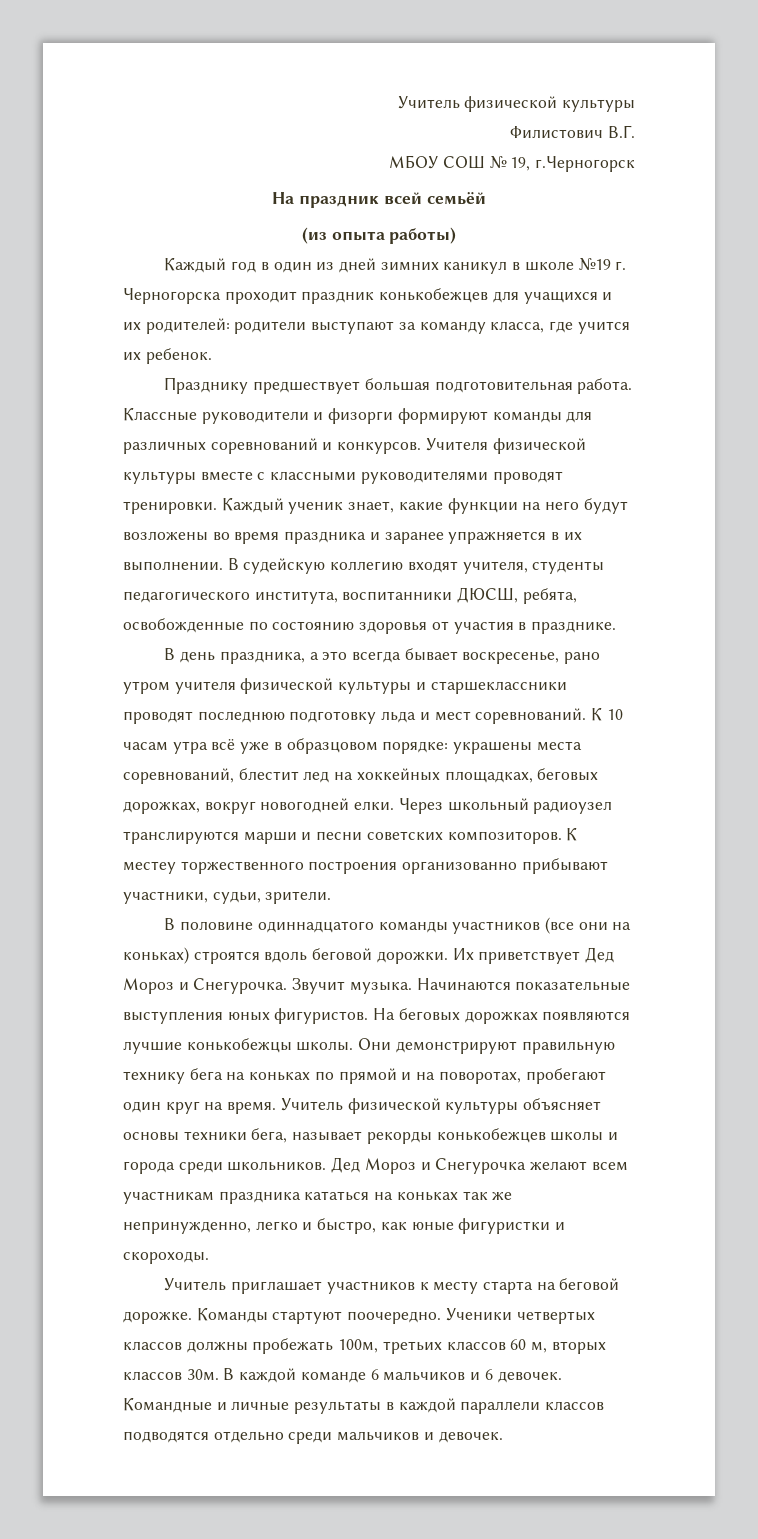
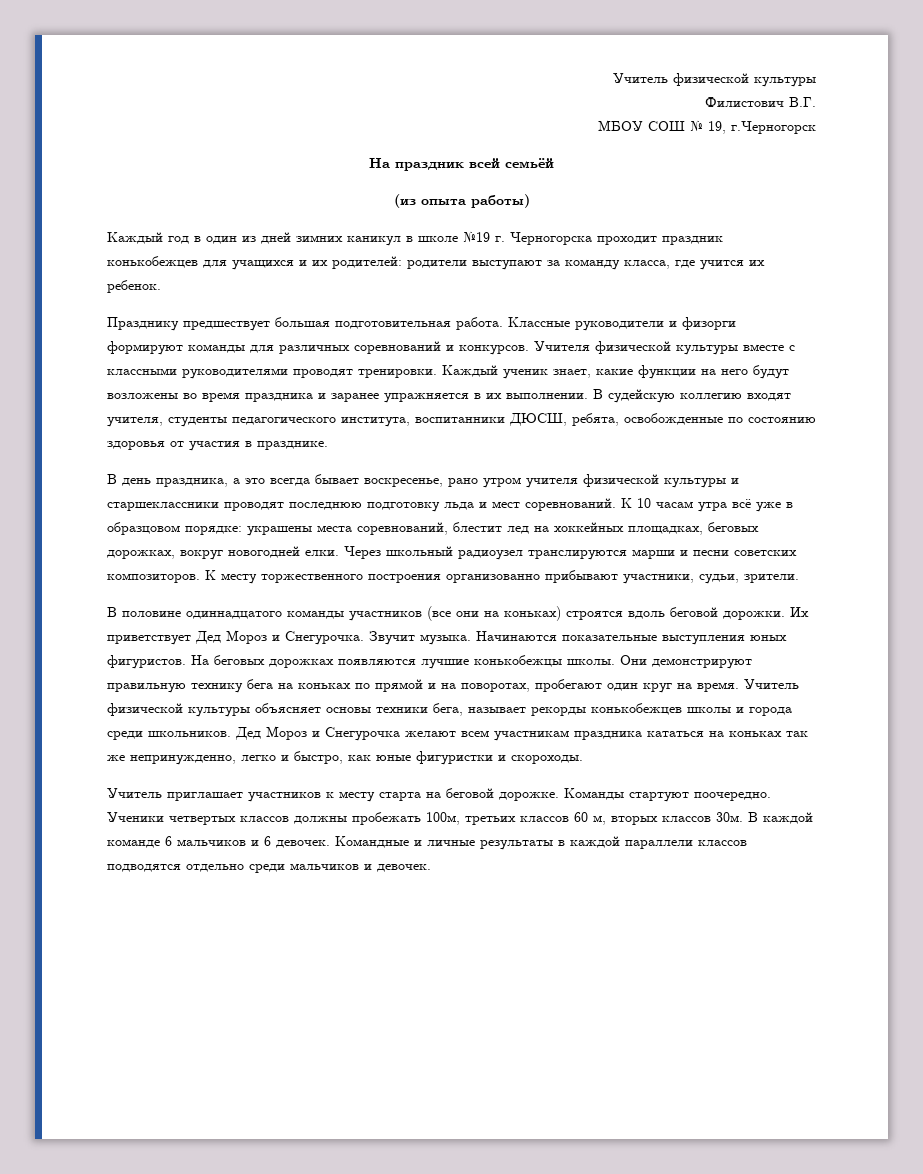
[123,861,176,874] местеу -> [221,573,257,584] месту

